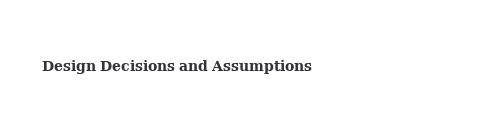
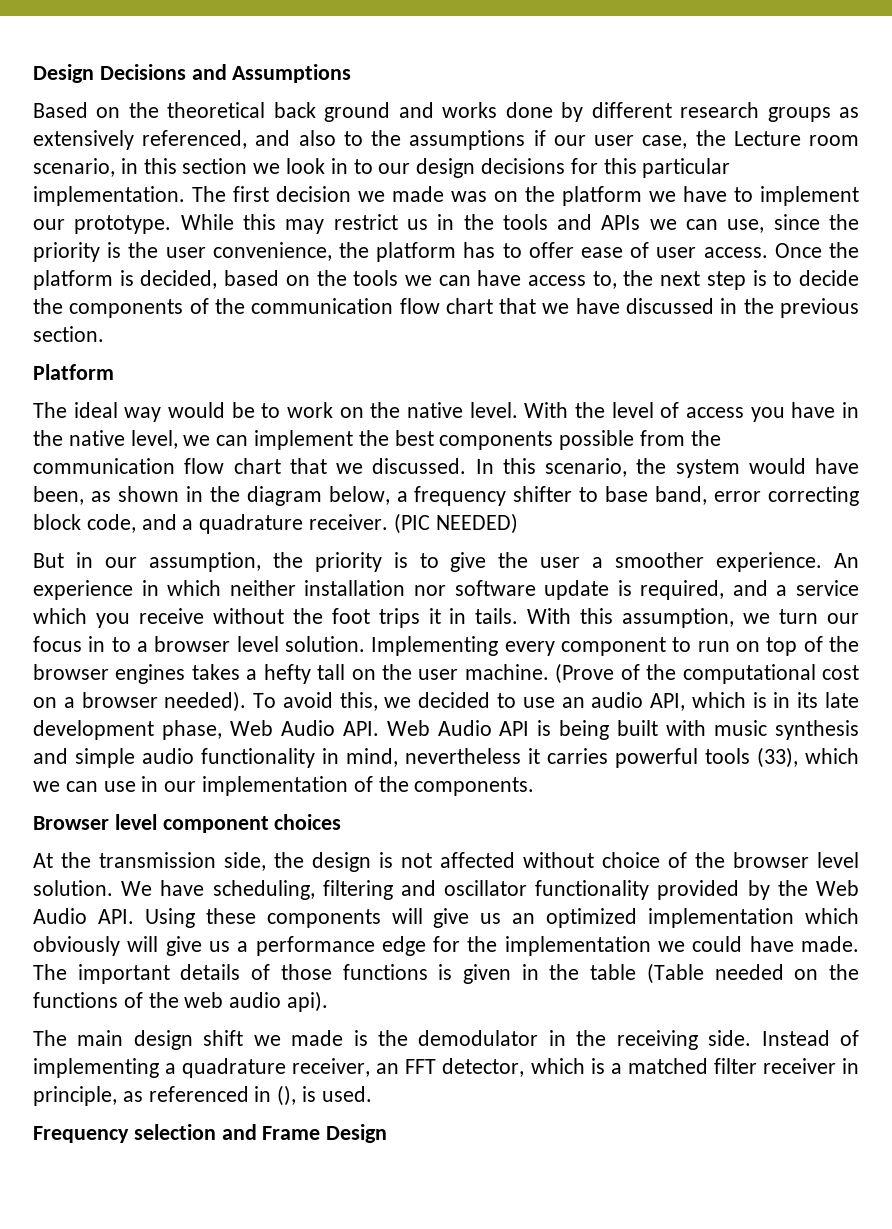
(312, 67) none -> [33,102,859,122] [33,130,860,150] [33,158,731,178] [33,186,859,206] [33,214,859,234] [33,242,860,262] [33,270,860,290] [33,298,859,318] [33,326,104,342] [33,364,114,380] [33,402,859,422] [33,430,721,450] [33,458,859,478] [33,486,860,506] [33,513,518,534] [33,552,860,572] [33,580,860,600] [33,608,859,628] [33,636,860,656] [33,663,860,684] [33,691,860,712] [33,720,859,740] [33,747,859,768] [33,776,535,796] [33,814,342,833] [33,852,859,872] [33,880,859,900] [33,908,859,928] [33,936,859,956] [33,963,859,984] [33,991,329,1012] [33,1030,860,1050] [33,1058,860,1078] [33,1085,372,1106] [33,1124,388,1143] // Based on the theoretical back ground and works done by different research groups as extensively referenced, and also to the assumptions if our user case, the Lecture room scenario, in this section we look in to our design decisions for this particular implementation. The first decision we made was on the platform we have to implement our prototype. While this may restrict us in the tools and APIs we can use, since the priority is the user convenience, the platform has to offer ease of user access. Once the platform is decided, based on the tools we can have access to, the next step is to decide the components of the communication flow chart that we have discussed in the previous section. // Platform // The ideal way would be to work on the native level. With the level of access you have in the native level, we can implement the best components possible from the communication flow chart that we discussed. In this scenario, the system would have been, as shown in the diagram below, a frequency shifter to base band, error correcting block code, and a quadrature receiver. (PIC NEEDED) // But in our assumption, the priority is to give the user a smoother experience. An experience in which neither installation nor software update is required, and a service which you receive without the foot trips it in tails. With this assumption, we turn our focus in to a browser level solution. Implementing every component to run on top of the browser engines takes a hefty tall on the user machine. (Prove of the computational cost on a browser needed). To avoid this, we decided to use an audio API, which is in its late development phase, Web Audio API. Web Audio API is being built with music synthesis and simple audio functionality in mind, nevertheless it carries powerful tools (33), which we can use in our implementation of the components. // Browser level component choices // At the transmission side, the design is not affected without choice of the browser level solution. We have scheduling, filtering and oscillator functionality provided by the Web Audio API. Using these components will give us an optimized implementation which obviously will give us a performance edge for the implementation we could have made. The important details of those functions is given in the table (Table needed on the functions of the web audio api). // The main design shift we made is the demodulator in the receiving side. Instead of implementing a quadrature receiver, an FFT detector, which is a matched filter receiver in principle, as referenced in (), is used. // Frequency selection and Frame Design

